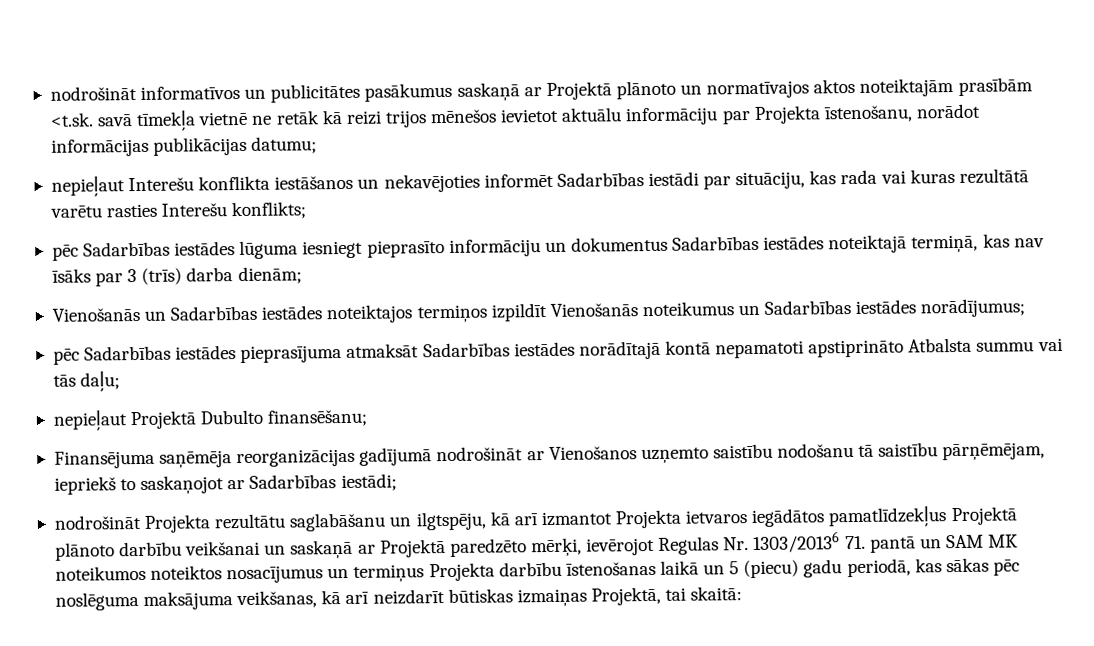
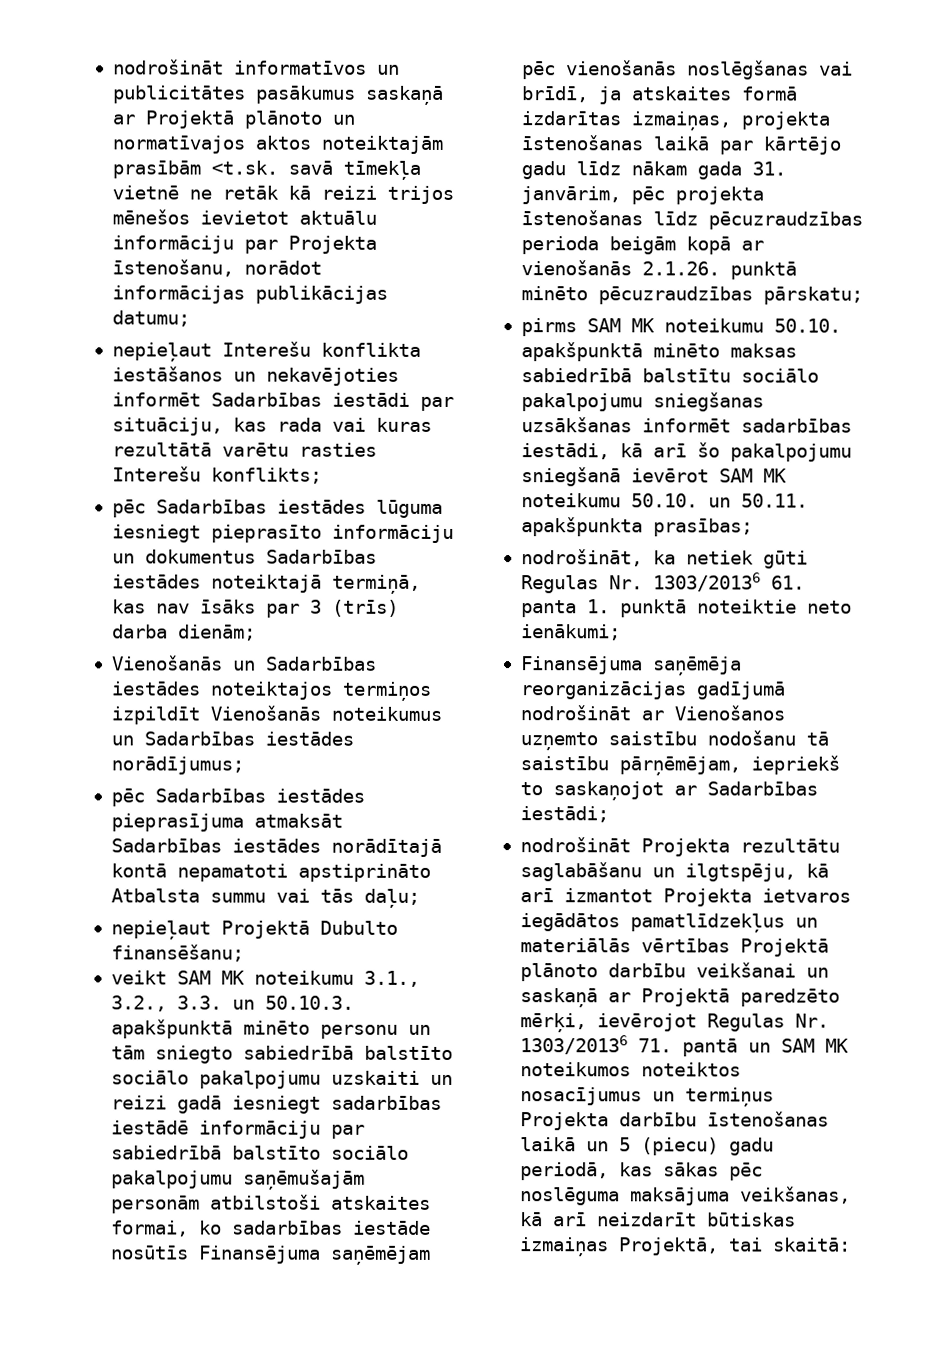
(368, 418) none -> [110,970,420,987] [110,995,354,1012] [110,1019,431,1039] [110,1045,453,1064] [110,1070,453,1089] [110,1095,442,1114] [110,1120,365,1139] [110,1145,409,1160] [110,1169,365,1190] [110,1194,431,1214] [110,1220,431,1237] [109,1245,431,1265] [521,60,853,80] [521,86,798,105] [520,111,830,131] [520,135,841,155] [520,161,786,180] [520,186,764,205] [520,210,863,230] [520,236,764,255] [520,260,797,280] [520,286,863,305] [520,318,841,337] [520,342,797,362] [520,368,819,383] [520,392,764,412] [520,417,852,433] [520,442,852,462] [520,467,787,487] [520,493,808,508] [520,517,753,537] [520,549,808,569] [520,572,805,594] [520,599,852,618] [520,624,621,641] // veikt SAM MK noteikumu 3.1., 3.2., 3.3. un 50.10.3. apakšpunktā minēto personu un tām sniegto sabiedrībā balstīto sociālo pakalpojumu uzskaiti un reizi gadā iesniegt sadarbības iestādē informāciju par sabiedrībā balstīto sociālo pakalpojumu saņēmušajām personām atbilstoši atskaites formai, ko sadarbības iestāde nosūtīs Finansējuma saņēmējam pēc vienošanās noslēgšanas vai brīdī, ja atskaites formā izdarītas izmaiņas, projekta īstenošanas laikā par kārtējo gadu līdz nākam gada 31. janvārim, pēc projekta īstenošanas līdz pēcuzraudzības perioda beigām kopā ar vienošanās 2.1.26. punktā minēto pēcuzraudzības pārskatu; // pirms SAM MK noteikumu 50.10. apakšpunktā minēto maksas sabiedrībā balstītu sociālo pakalpojumu sniegšanas uzsākšanas informēt sadarbības iestādi, kā arī šo pakalpojumu sniegšanā ievērot SAM MK noteikumu 50.10. un 50.11. apakšpunkta prasības; // nodrošināt, ka netiek gūti Regulas Nr. 1303/20136 61. panta 1. punktā noteiktie neto ienākumi;
(948, 517) none -> [794,917,818,928] [519,938,730,953] un materiālās vērtības

